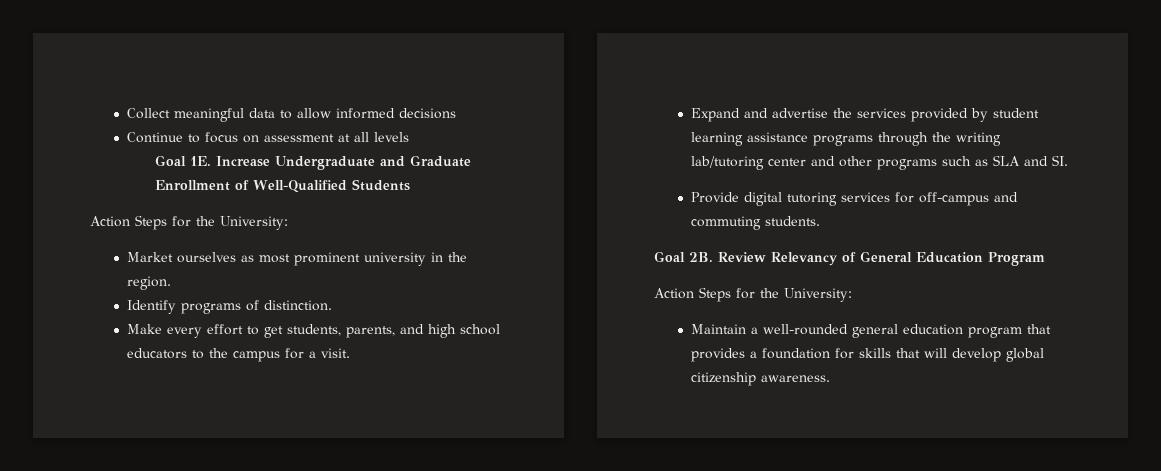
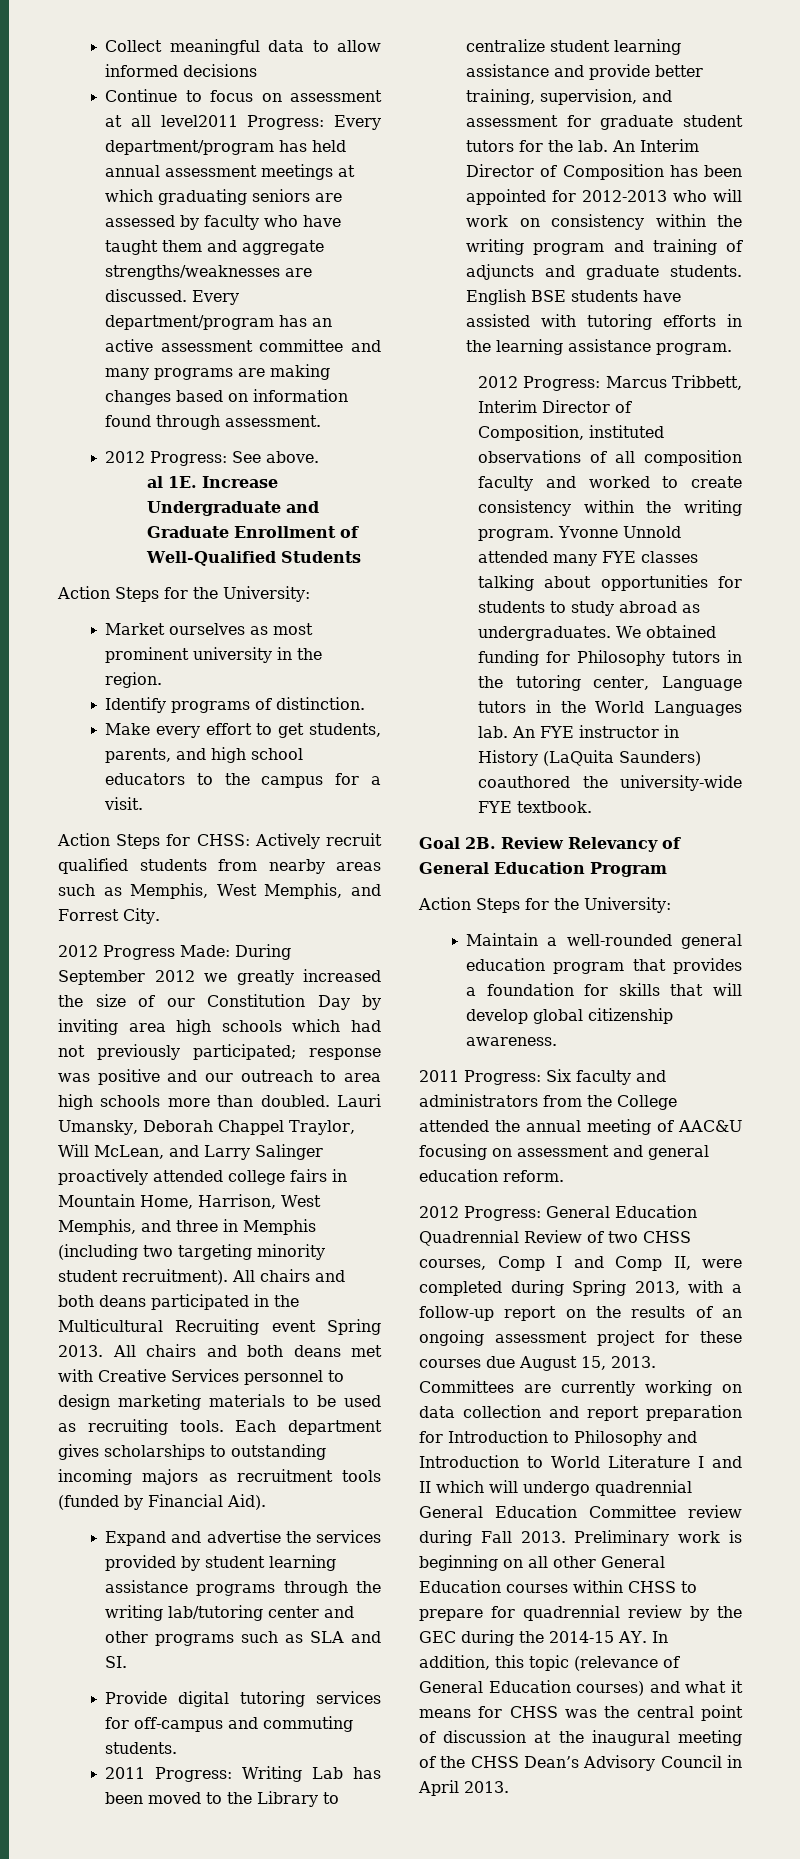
[373,132,409,142] [154,155,186,166] levels // Goal -> [160,115,381,130] [105,140,347,155] [105,164,356,180] [105,189,343,205] [105,215,342,230] [105,240,325,255] [105,265,313,280] [105,289,240,305] [105,315,333,330] [105,339,381,352] [105,364,331,380] [105,389,349,405] [105,415,322,430] [105,451,320,466] [146,476,163,488] level2011 Progress: Every department/program has held annual assessment meetings at which graduating seniors are assessed by faculty who have taught them and aggregate strengths/weaknesses are discussed. Every department/program has an active assessment committee and many programs are making changes based on information found through assessment. // 2012 Progress: See above. // al
(350, 353) none -> [57,833,382,849] [58,858,381,874] [58,883,381,899] [58,908,160,924] [58,944,291,960] [58,969,381,985] [58,994,381,1010] [58,1019,381,1035] [58,1044,381,1060] [58,1069,381,1085] [58,1094,381,1110] [58,1120,355,1135] [58,1144,323,1160] [58,1169,347,1185] [58,1194,321,1209] [58,1219,316,1235] [58,1244,325,1260] [58,1269,345,1285] [58,1294,299,1310] [58,1319,381,1335] [58,1344,382,1357] [58,1369,344,1385] [58,1394,381,1410] [58,1419,382,1435] [58,1444,326,1460] [58,1469,381,1485] [58,1494,266,1510] // Action Steps for CHSS: Actively recruit qualified students from nearby areas such as Memphis, West Memphis, and Forrest City. // 2012 Progress Made: During September 2012 we greatly increased the size of our Constitution Day by inviting area high schools which had not previously participated; response was positive and our outreach to area high schools more than doubled. Lauri Umansky, Deborah Chappel Traylor, Will McLean, and Larry Salinger proactively attended college fairs in Mountain Home, Harrison, West Memphis, and three in Memphis (including two targeting minority student recruitment). All chairs and both deans participated in the Multicultural Recruiting event Spring 2013. All chairs and both deans met with Creative Services personnel to design marketing materials to be used as recruiting tools. Each department gives scholarships to outstanding incoming majors as recruitment tools (funded by Financial Aid).
(820, 221) none -> [105,1766,381,1782] [105,1791,340,1807] [466,39,682,55] [466,64,704,80] [466,89,673,105] [466,115,743,130] [466,139,700,152] [466,164,742,180] [466,189,742,205] [466,214,742,230] [466,239,743,255] [466,264,742,280] [466,289,682,305] [466,314,742,330] [466,339,733,355] [478,375,742,391] [478,400,633,413] [478,425,665,441] [478,450,742,466] [478,476,742,491] [478,500,742,516] [478,526,682,541] [478,551,699,566] [478,575,742,591] [478,601,701,616] [478,625,717,641] [478,650,742,666] [478,675,742,691] [478,700,742,716] [478,725,680,738] [478,750,702,766] [478,775,742,791] [478,801,593,813] // 2011 Progress: Writing Lab has been moved to the Library to centralize student learning assistance and provide better training, supervision, and assessment for graduate student tutors for the lab. An Interim Director of Composition has been appointed for 2012-2013 who will work on consistency within the writing program and training of adjuncts and graduate students. English BSE students have assisted with tutoring efforts in the learning assistance program. // 2012 Progress: Marcus Tribbett, Interim Director of Composition, instituted observations of all composition faculty and worked to create consistency within the writing program. Yvonne Unnold attended many FYE classes talking about opportunities for students to study abroad as undergraduates. We obtained funding for Philosophy tutors in the tutoring center, Language tutors in the World Languages lab. An FYE instructor in History (LaQuita Saunders) coauthored the university-wide FYE textbook.
(830, 378) none -> [419,1069,666,1085] [419,1094,677,1110] [419,1119,742,1135] [419,1144,709,1160] [419,1169,564,1182] [419,1205,697,1221] [419,1230,691,1246] [419,1256,742,1271] [419,1280,742,1296] [419,1306,742,1321] [419,1330,742,1346] [419,1356,656,1371] [419,1380,742,1396] [419,1405,742,1421] [419,1430,697,1446] [419,1455,742,1468] [419,1480,692,1496] [419,1505,742,1518] [419,1530,742,1546] [419,1555,665,1571] [419,1580,697,1593] [419,1605,742,1621] [419,1630,668,1646] [419,1655,680,1671] [419,1680,743,1696] [419,1705,743,1721] [419,1730,742,1746] [419,1755,742,1771] [418,1780,509,1796] // 2011 Progress: Six faculty and administrators from the College attended the annual meeting of AAC&U focusing on assessment and general education reform. // 2012 Progress: General Education Quadrennial Review of two CHSS courses, Comp I and Comp II, were completed during Spring 2013, with a follow-up report on the results of an ongoing assessment project for these courses due August 15, 2013. Committees are currently working on data collection and report preparation for Introduction to Philosophy and Introduction to World Literature I and II which will undergo quadrennial General Education Committee review during Fall 2013. Preliminary work is beginning on all other General Education courses within CHSS to prepare for quadrennial review by the GEC during the 2014-15 AY. In addition, this topic (relevance of General Education courses) and what it means for CHSS was the central point of discussion at the inaugural meeting of the CHSS Dean’s Advisory Council in April 2013.

